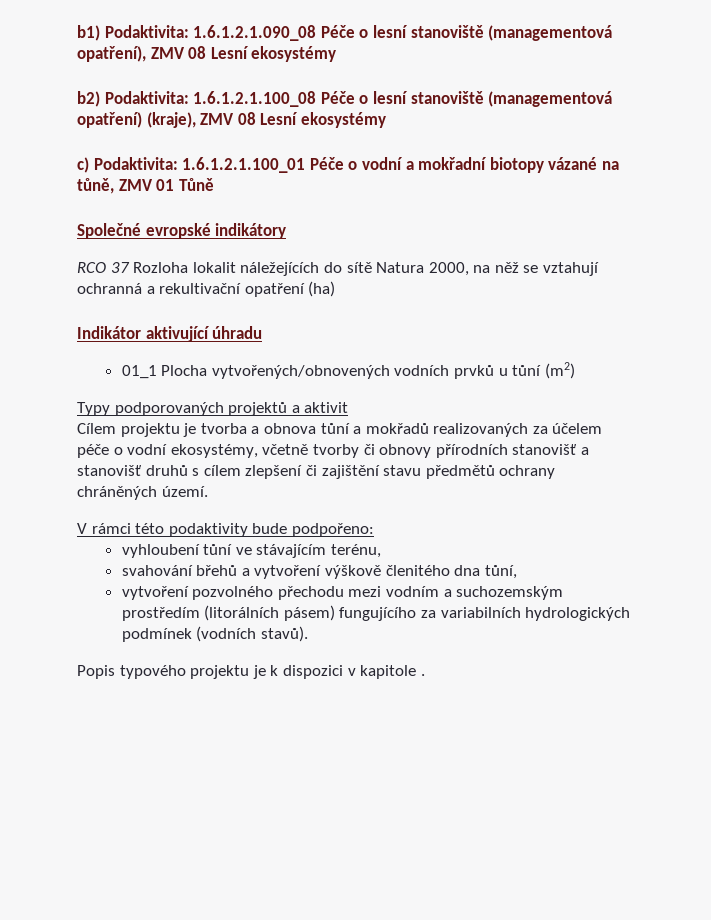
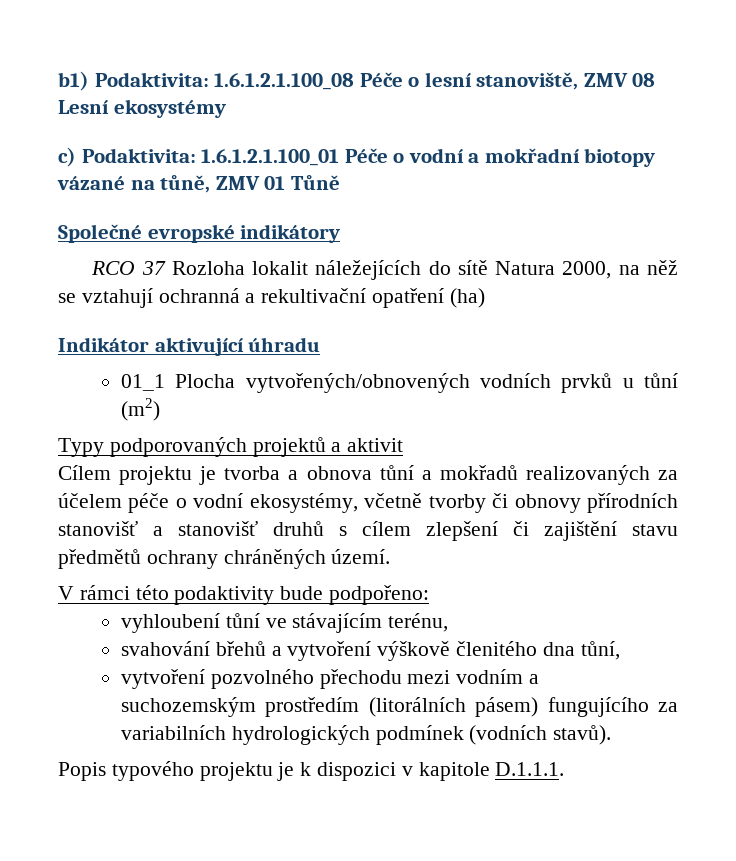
[193,25,613,41] [77,46,337,62] [77,91,613,107] [77,112,196,128] 1.6.1.2.1.090_08 Péče o lesní stanoviště (managementová opatření), ZMV 08 Lesní ekosystémy // b2) Podaktivita: 1.6.1.2.1.100_08 Péče o lesní stanoviště (managementová opatření) (kraje), -> [214,72,579,90] 1.6.1.2.1.100_08 Péče o lesní stanoviště,
[420,674,425,676] . -> [495,762,565,776] D.1.1.1.

